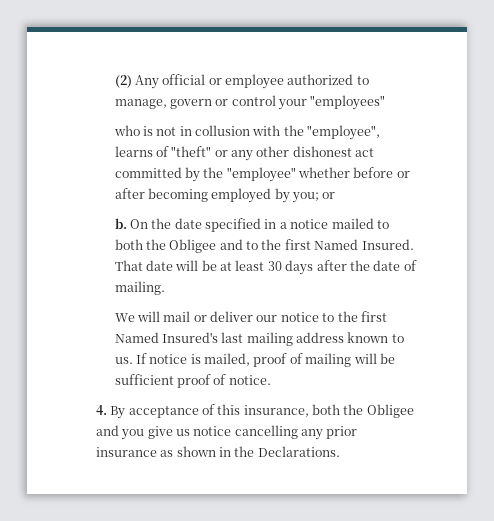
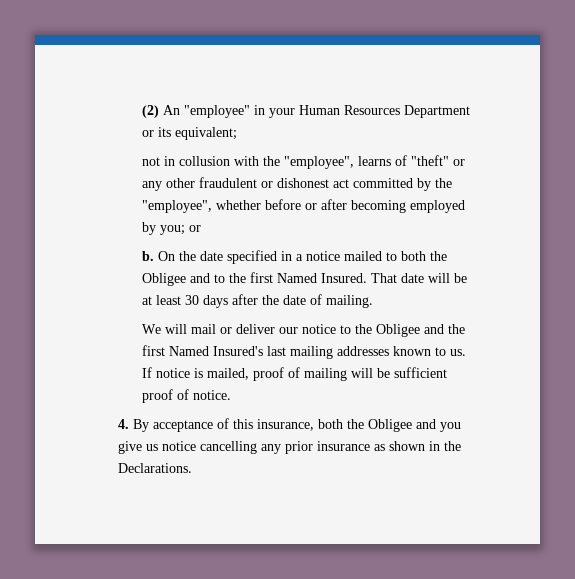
[134,74,369,89] [114,95,386,110] [113,125,153,136] Any official or employee authorized to manage, govern or control your "employees" // who is -> [163,105,471,118] [142,127,238,140] An "employee" in your Human Resources Department or its equivalent; //
(290, 151) none -> [199,177,274,188] fraudulent or
[226,167,296,182] "employee" -> [142,200,213,213] "employee",
(358, 316) none -> [376,324,466,337] Obligee and the
[296,332,345,343] address -> [337,346,390,356] addresses

